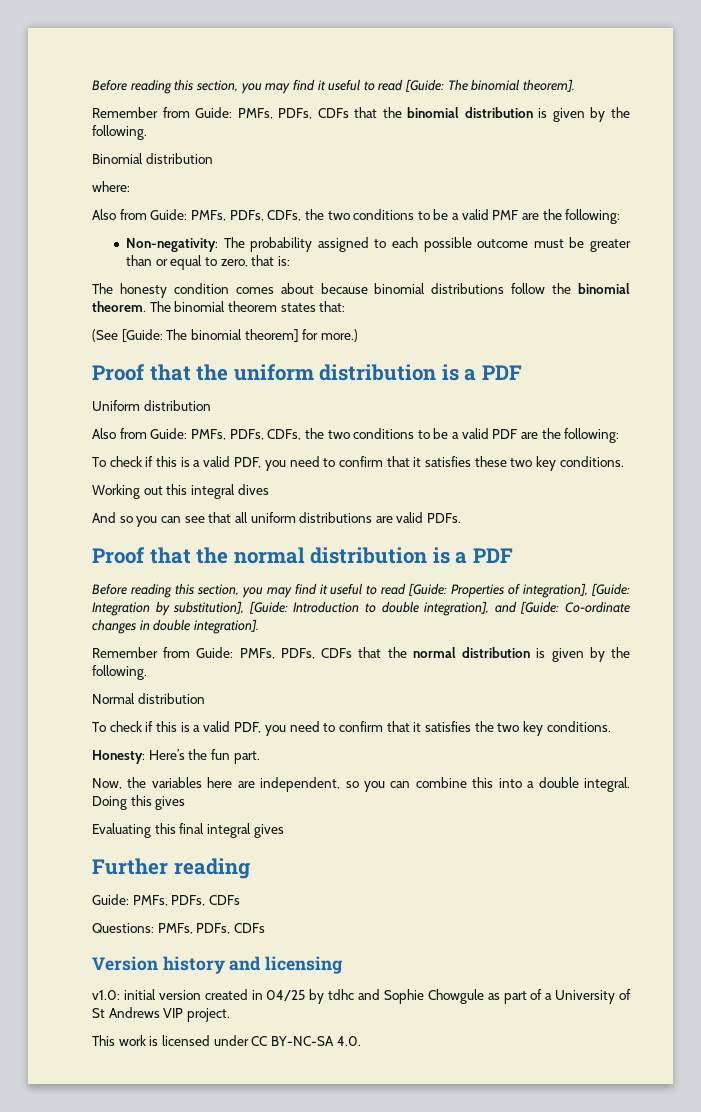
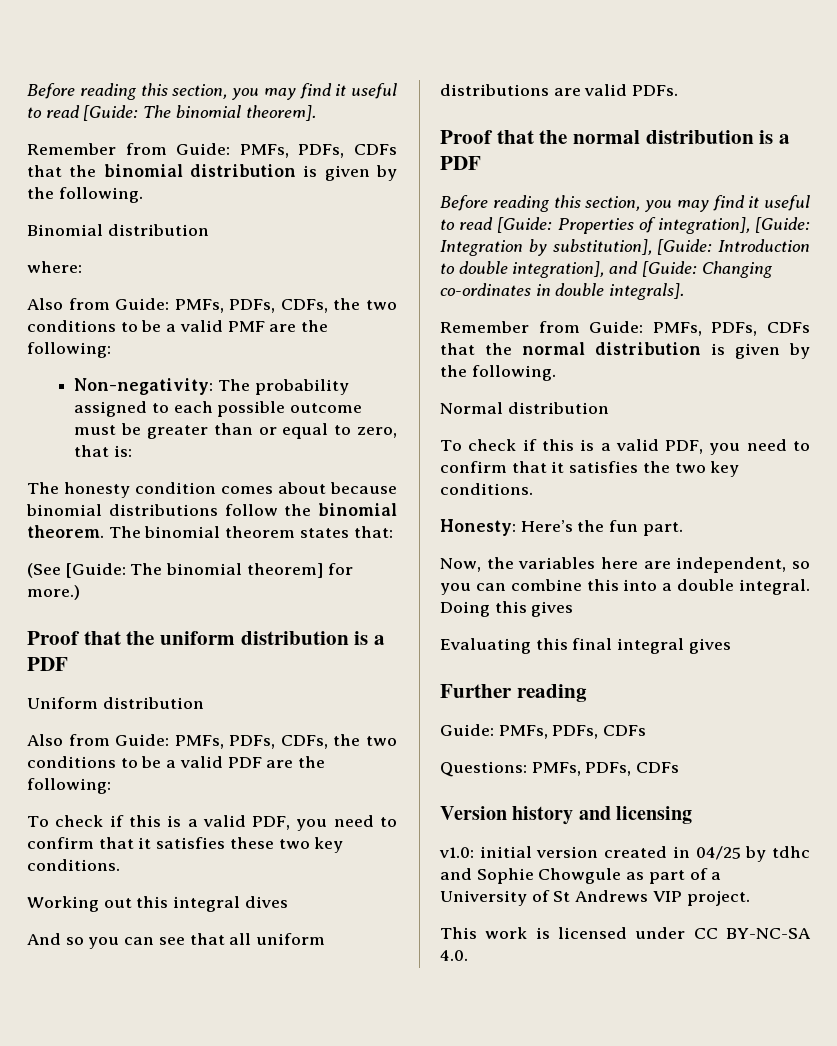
[565,601,631,613] [92,619,136,634] Co-ordinate changes -> [701,261,773,278] [440,283,531,296] Changing co-ordinates
[193,619,259,634] integration]. -> [609,283,685,300] integrals].

